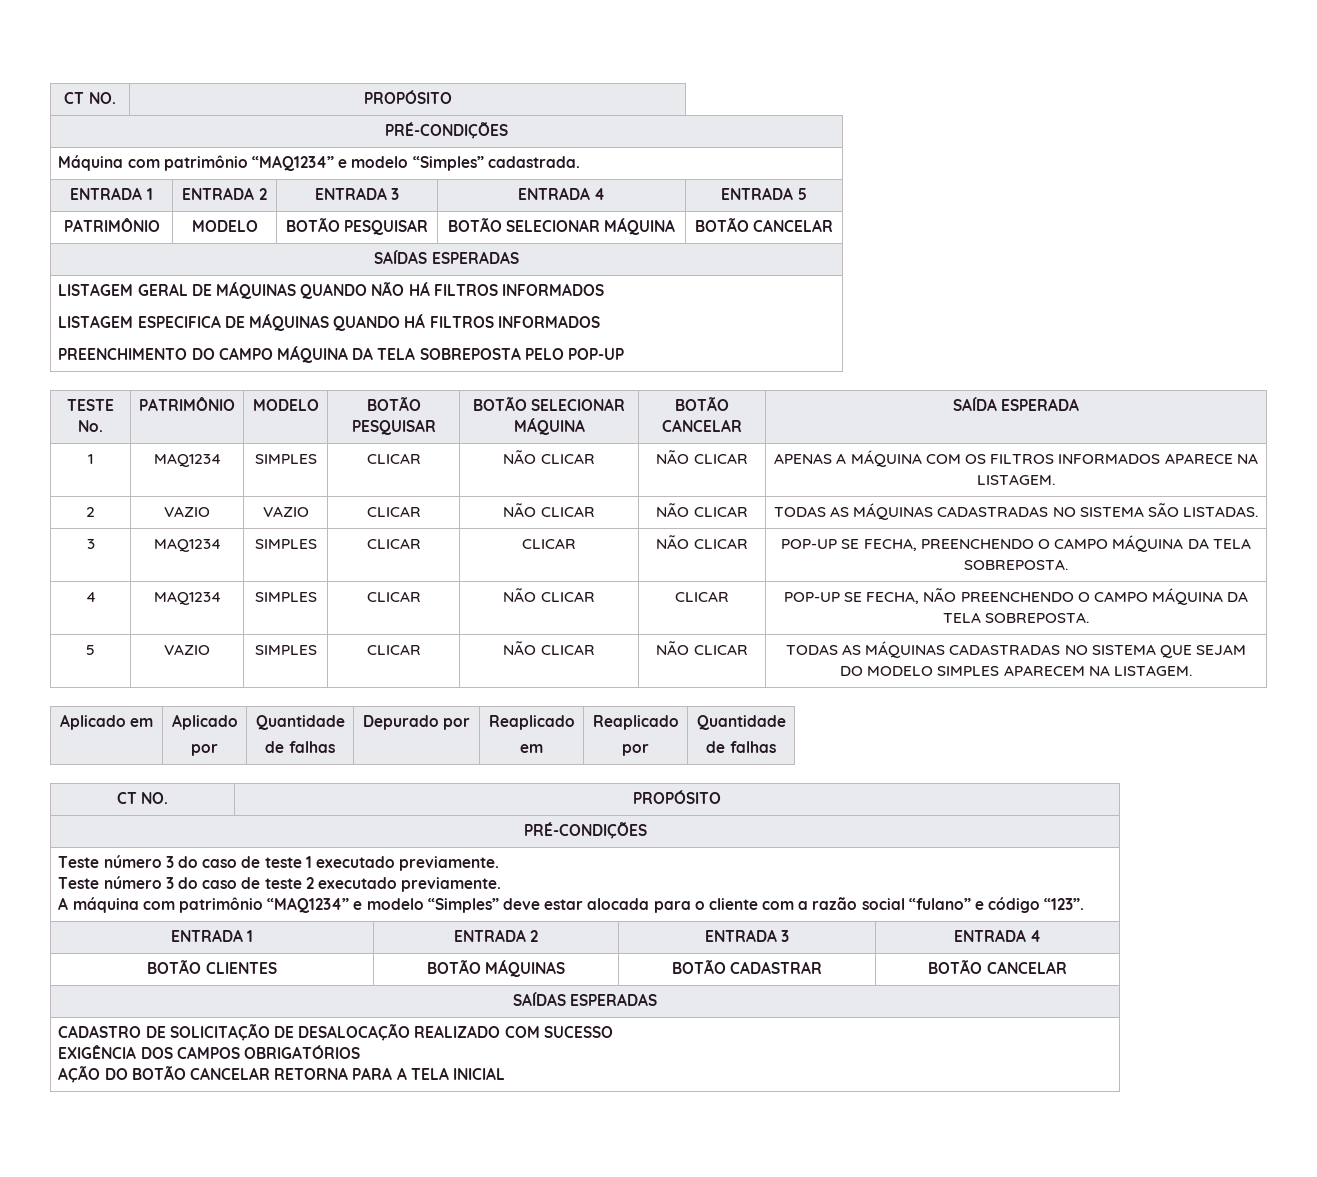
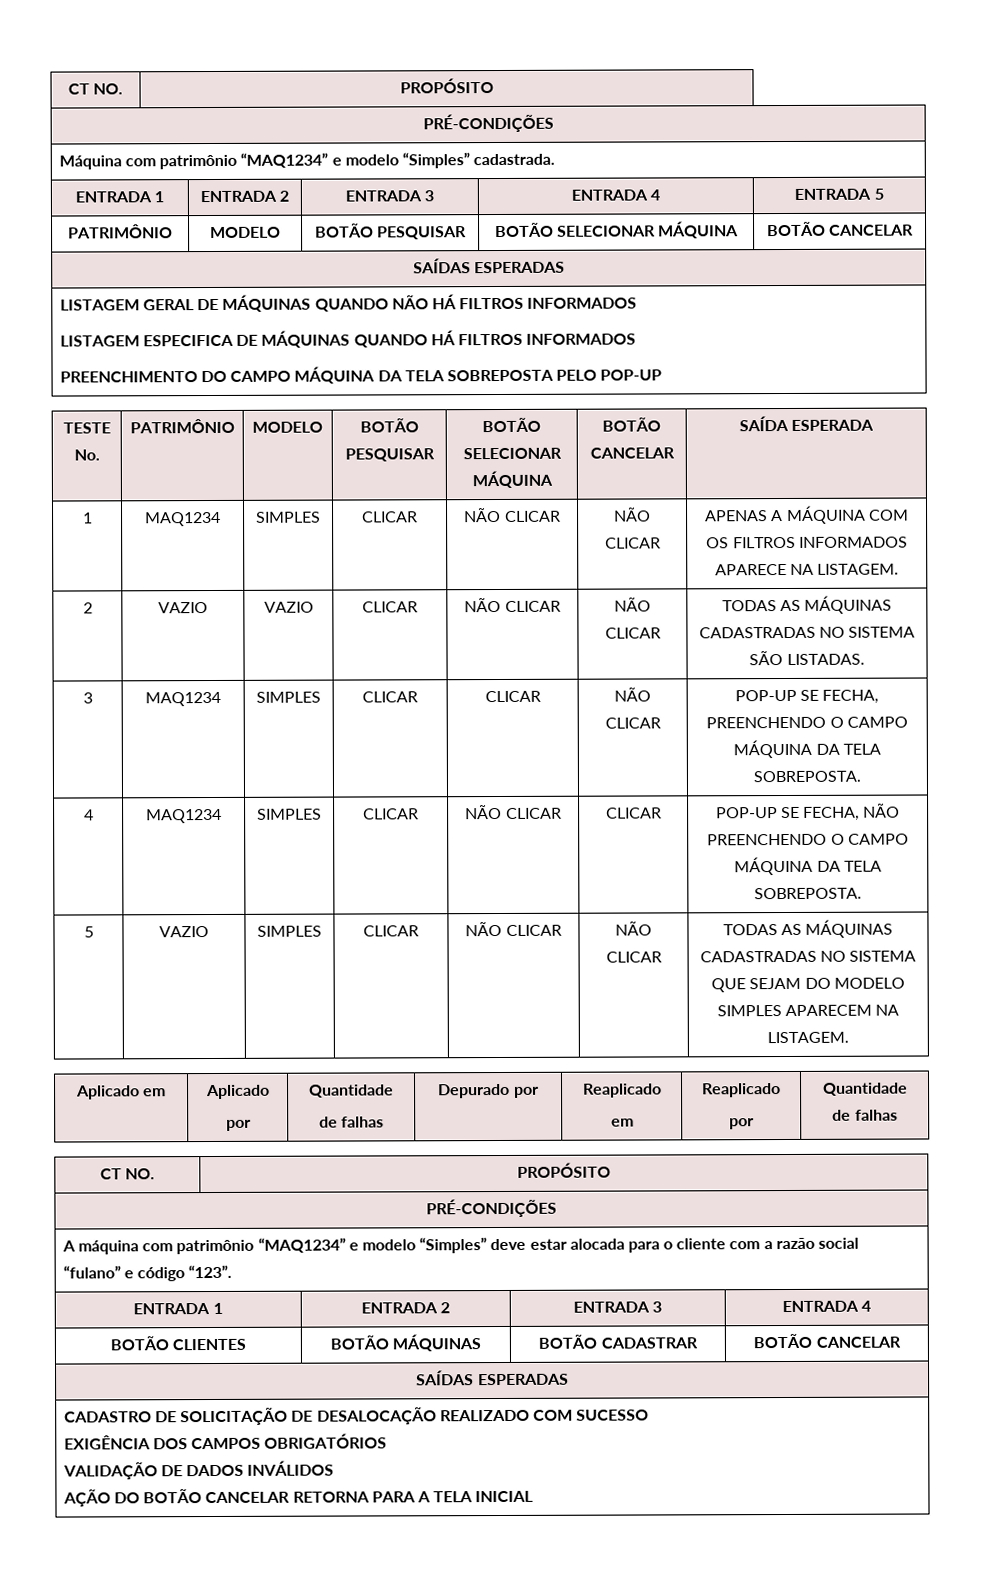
[58,855,500,871] [58,876,502,892] Teste número 3 do caso de teste 1 executado previamente. // Teste número 3 do caso de teste 2 executado previamente. // -> (557, 1208) none
(361, 1052) none -> [62,1460,335,1480] // VALIDAÇÃO DE DADOS INVÁLIDOS

